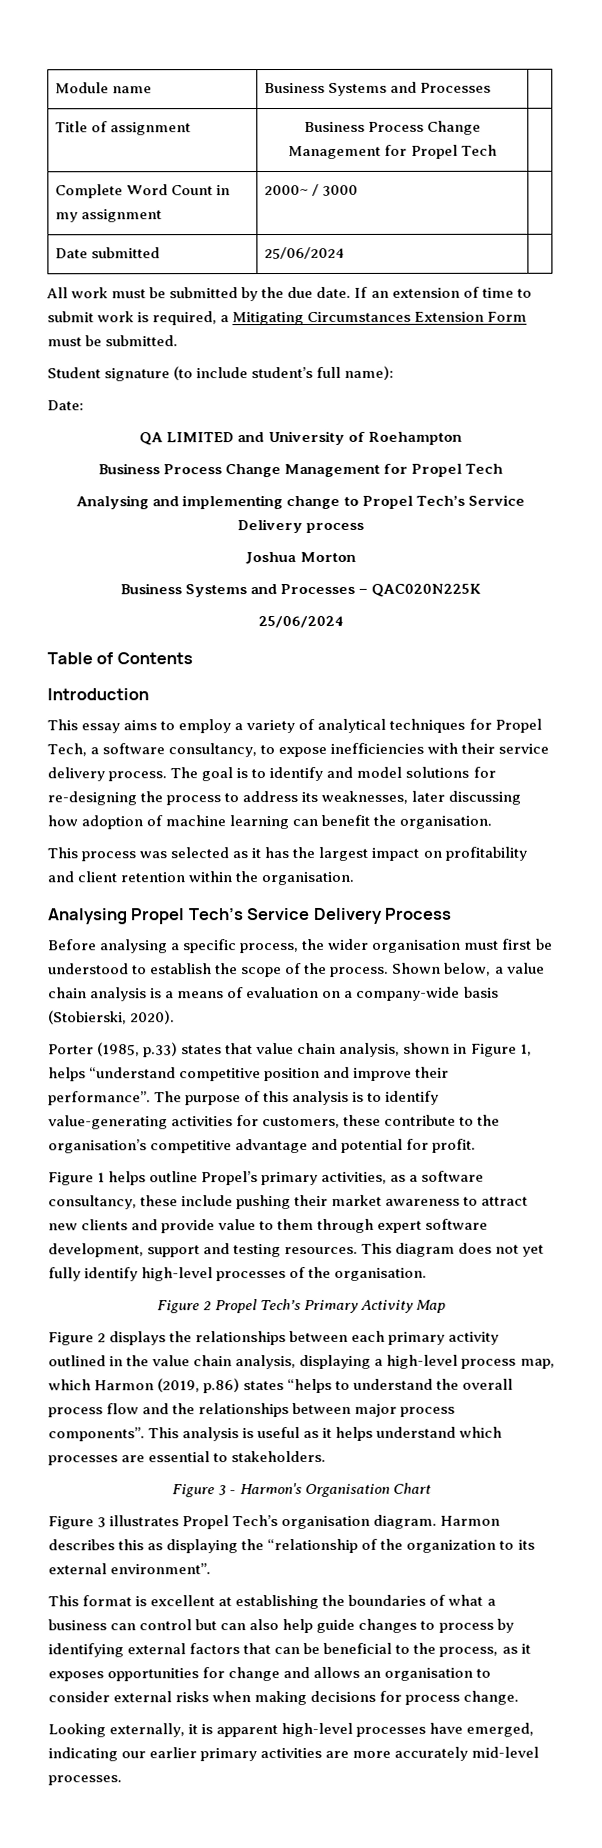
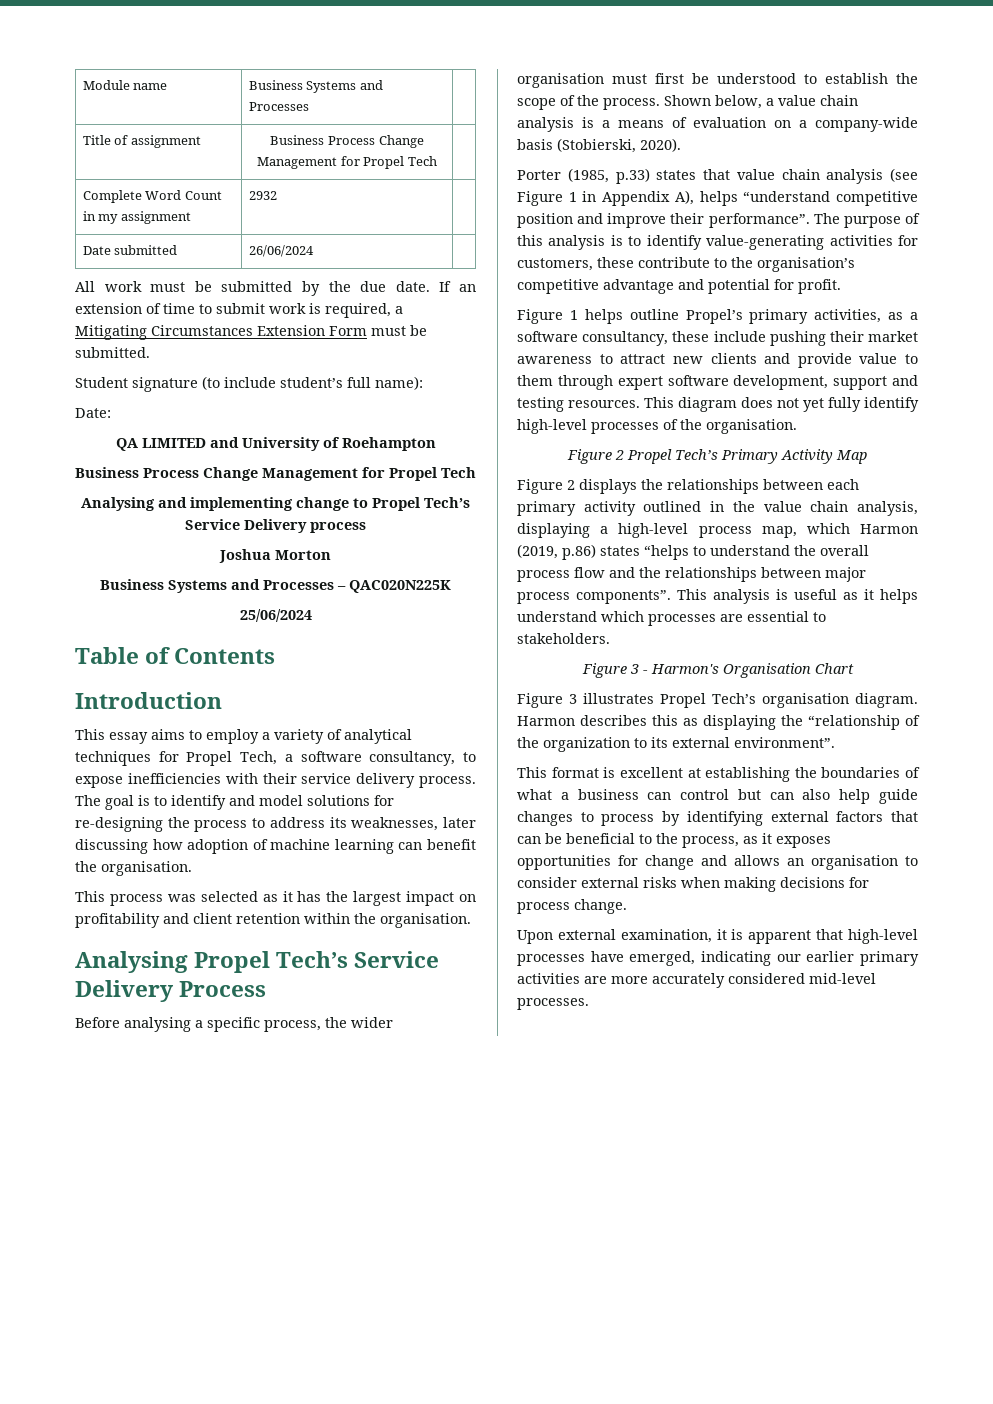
[264,183,359,196] 2000~ / 3000 -> [248,191,277,200] 2932
[264,246,346,260] 25/06/2024 -> [248,245,314,257] 26/06/2024
[339,1042,532,1057] analysis, shown in Figure 1, -> [826,168,918,184] [517,190,694,206] analysis (see Figure 1 in Appendix A),
[48,1723,186,1738] Looking externally, -> [517,929,712,944] Upon external examination,
(279, 1731) none -> [816,929,844,940] that
(469, 1753) none -> [728,973,805,984] considered

